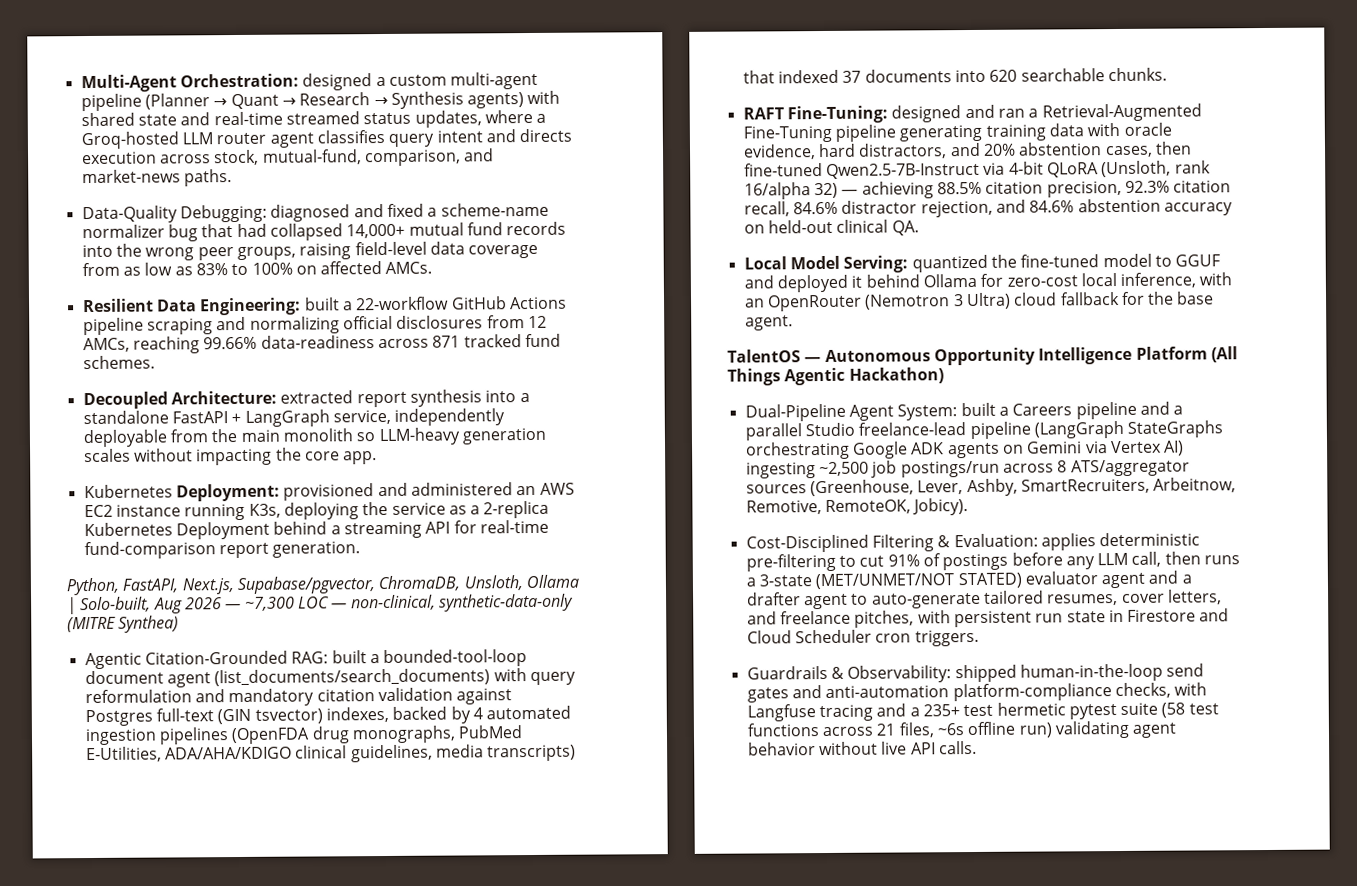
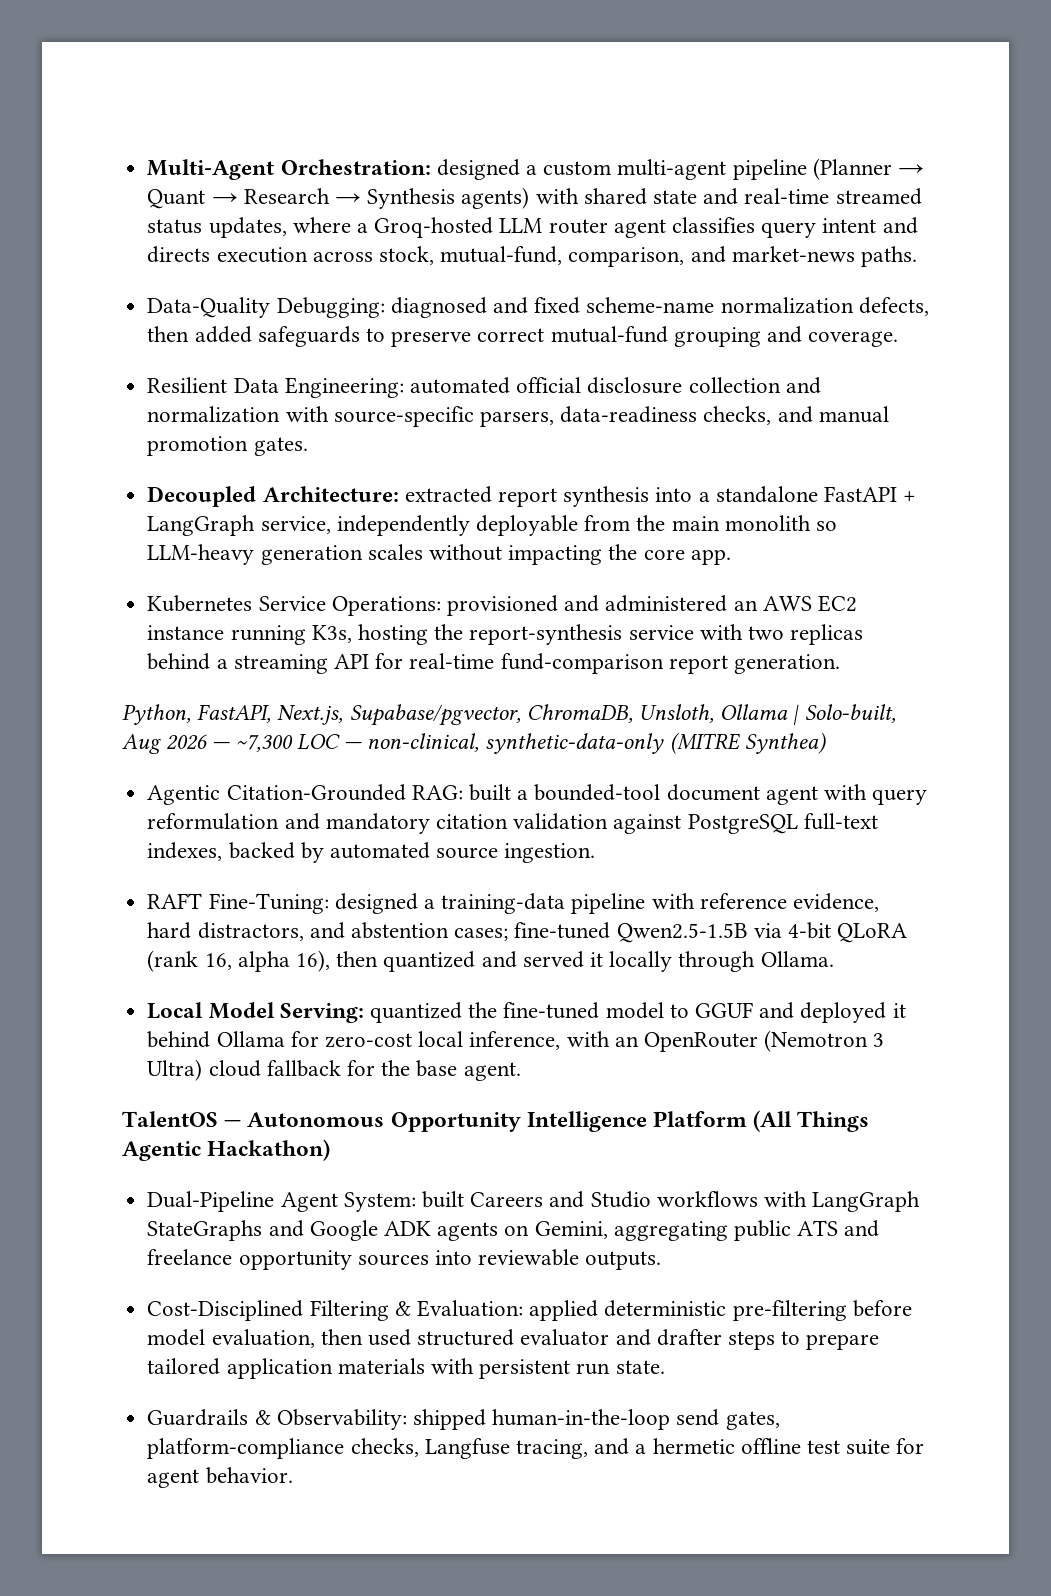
[427,202,549,217] [81,221,567,242] [81,241,539,261] [81,261,433,277] [82,296,567,316] [82,315,547,336] [82,333,561,354] [82,355,155,370] a scheme-name normalizer bug that had collapsed 14,000+ mutual fund records into the wrong peer groups, raising field-level data coverage from as low as 83% to 100% on affected AMCs. // Resilient Data Engineering: built a 22-workflow GitHub Actions pipeline scraping and normalizing official disclosures from 12 AMCs, reaching 99.66% data-readiness across 871 tracked fund schemes. -> [586,297,929,316] [147,326,899,347] [147,377,821,398] [147,406,889,427] [147,436,308,456] scheme-name normalization defects, then added safeguards to preserve correct mutual-fund grouping and coverage. // Resilient Data Engineering: automated official disclosure collection and normalization with source-specific parsers, data-readiness checks, and manual promotion gates.
[175,483,280,502] Deployment: -> [258,596,441,616] Service Operations:
[283,500,550,520] [83,521,270,540] deploying the service as a 2-replica Kubernetes Deployment -> [357,624,864,645] hosting the report-synthesis service with two replicas
[383,649,528,668] bounded-tool-loop -> [534,784,661,801] bounded-tool
[214,668,491,687] (list_documents/search_documents) -> (818, 795) none
[84,705,572,727] [84,725,524,746] [85,744,577,763] [742,67,1167,84] [742,103,1202,124] [742,122,1172,143] [742,141,1192,160] [743,160,1211,179] [743,180,1232,200] [743,198,1233,218] [743,219,919,236] Postgres full-text (GIN tsvector) indexes, backed by 4 automated ingestion pipelines (OpenFDA drug monographs, PubMed E-Utilities, ADA/AHA/KDIGO clinical guidelines, media transcripts) that indexed 37 documents into 620 searchable chunks. // RAFT Fine-Tuning: designed and ran a Retrieval-Augmented Fine-Tuning pipeline generating training data with oracle evidence, hard distractors, and 20% abstention cases, then fine-tuned Qwen2.5-7B-Instruct via 4-bit QLoRA (Unsloth, rank 16/alpha 32) — achieving 88.5% citation precision, 92.3% citation recall, 84.6% distractor rejection, and 84.6% abstention accuracy on held-out clinical QA. -> [687,813,878,834] [147,842,596,863] [147,893,879,914] [147,922,908,943] [147,950,834,972] PostgreSQL full-text indexes, backed by automated source ingestion. // RAFT Fine-Tuning: designed a training-data pipeline with reference evidence, hard distractors, and abstention cases; fine-tuned Qwen2.5-1.5B via 4-bit QLoRA (rank 16, alpha 16), then quantized and served it locally through Ollama.
[998,401,1184,420] [744,420,1224,441] [744,440,1185,460] [745,459,1190,479] [745,477,1237,497] [745,498,969,516] a Careers pipeline and a parallel Studio freelance-lead pipeline (LangGraph StateGraphs orchestrating Google ADK agents on Gemini via Vertex AI) ingesting ~2,500 job postings/run across 8 ATS/aggregator sources (Greenhouse, Lever, Ashby, SmartRecruiters, Arbeitnow, Remotive, RemoteOK, Jobicy). -> [470,1191,921,1212] [147,1220,880,1241] [147,1249,662,1270] Careers and Studio workflows with LangGraph StateGraphs and Google ADK agents on Gemini, aggregating public ATS and freelance opportunity sources into reviewable outputs.
[1040,533,1096,551] applies -> [529,1300,599,1321] applied
[838,551,1241,571] [745,570,1192,590] [746,589,1222,610] [746,608,1230,628] [746,629,979,647] to cut 91% of postings before any LLM call, then runs a 3-state (MET/UNMET/NOT STATED) evaluator agent and a drafter agent to auto-generate tailored resumes, cover letters, and freelance pitches, with persistent run state in Firestore and Cloud Scheduler cron triggers. -> [852,1300,912,1317] [147,1329,880,1350] [147,1358,665,1379] before model evaluation, then used structured evaluator and drafter steps to prepare tailored application materials with persistent run state.
[746,682,1208,703] [746,702,1219,722] [746,720,1178,739] [747,740,977,756] gates and anti-automation platform-compliance checks, with Langfuse tracing and a 235+ test hermetic pytest suite (58 test functions across 21 files, ~6s offline run) validating agent behavior without live API calls. -> [725,1411,780,1430] [147,1438,925,1459] [147,1467,293,1488] gates, platform-compliance checks, Langfuse tracing, and a hermetic offline test suite for agent behavior.

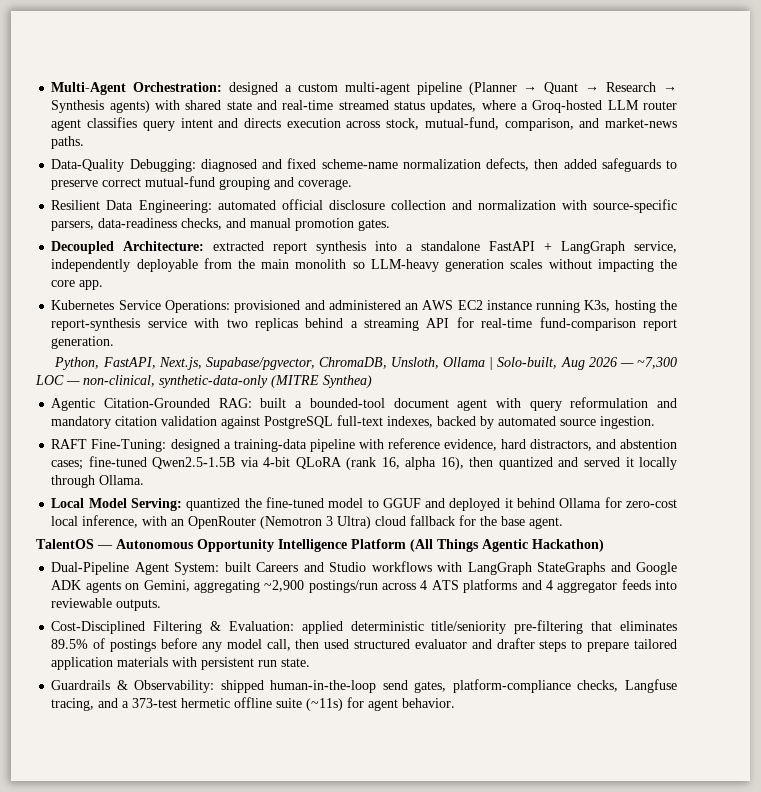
[733,1220,880,1241] [147,1249,429,1270] public ATS and freelance opportunity sources -> [264,579,651,593] ~2,900 postings/run across 4 ATS platforms and 4 aggregator feeds
[732,1300,912,1321] [147,1329,315,1348] pre-filtering before model evaluation, -> [431,620,677,634] [51,638,291,652] title/seniority pre-filtering that eliminates 89.5% of postings before any model call,
(647, 1449) none -> [132,698,178,708] 373-test
[806,1439,891,1455] test suite -> [276,698,344,711] suite (~11s)

